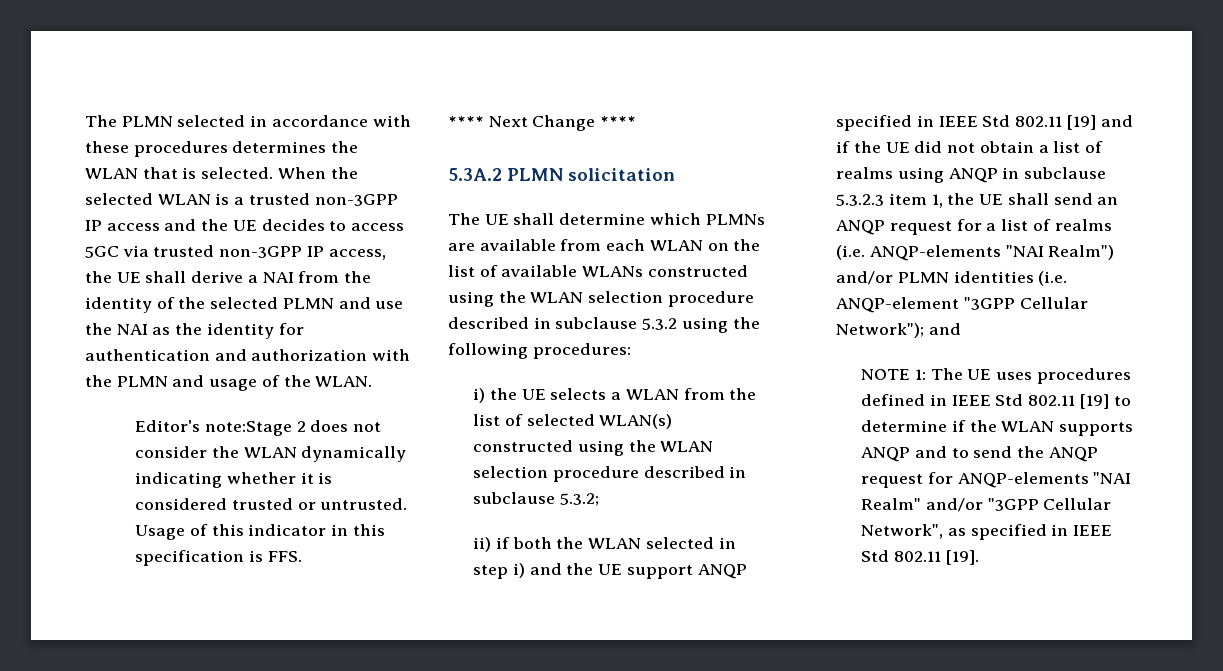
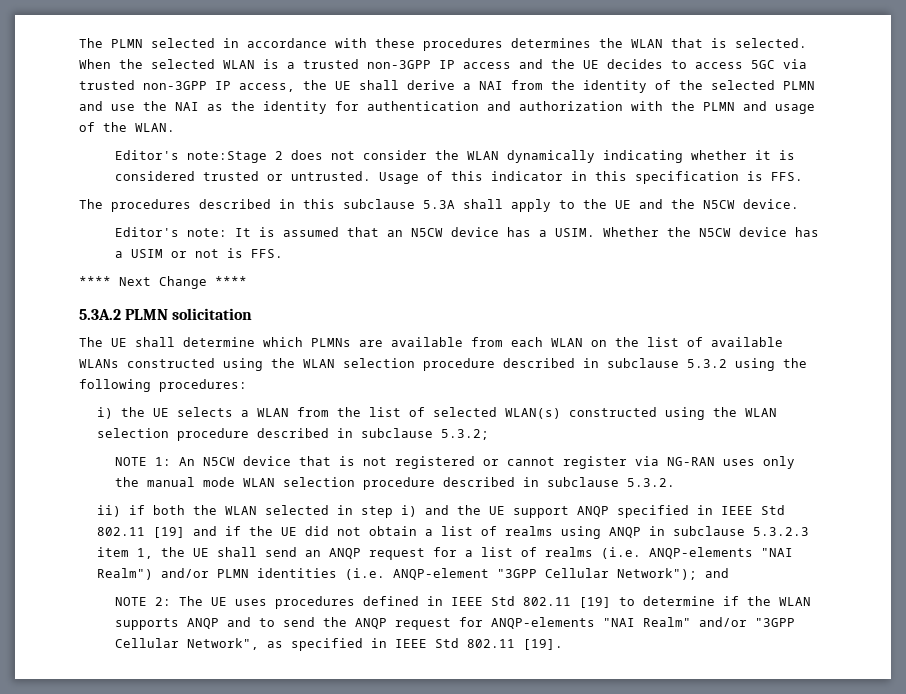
(302, 556) none -> [79,199,799,212] [115,227,820,237] [115,248,284,258] // The procedures described in this subclause 5.3A shall apply to the UE and the N5CW device. // Editor's note: It is assumed that an N5CW device has a USIM. Whether the N5CW device has a USIM or not is FFS.
(599, 499) none -> [115,456,796,469] [115,477,676,490] // NOTE 1: An N5CW device that is not registered or cannot register via NG-RAN uses only the manual mode WLAN selection procedure described in subclause 5.3.2.
[915,369,927,380] 1: -> [155,597,172,606] 2:

